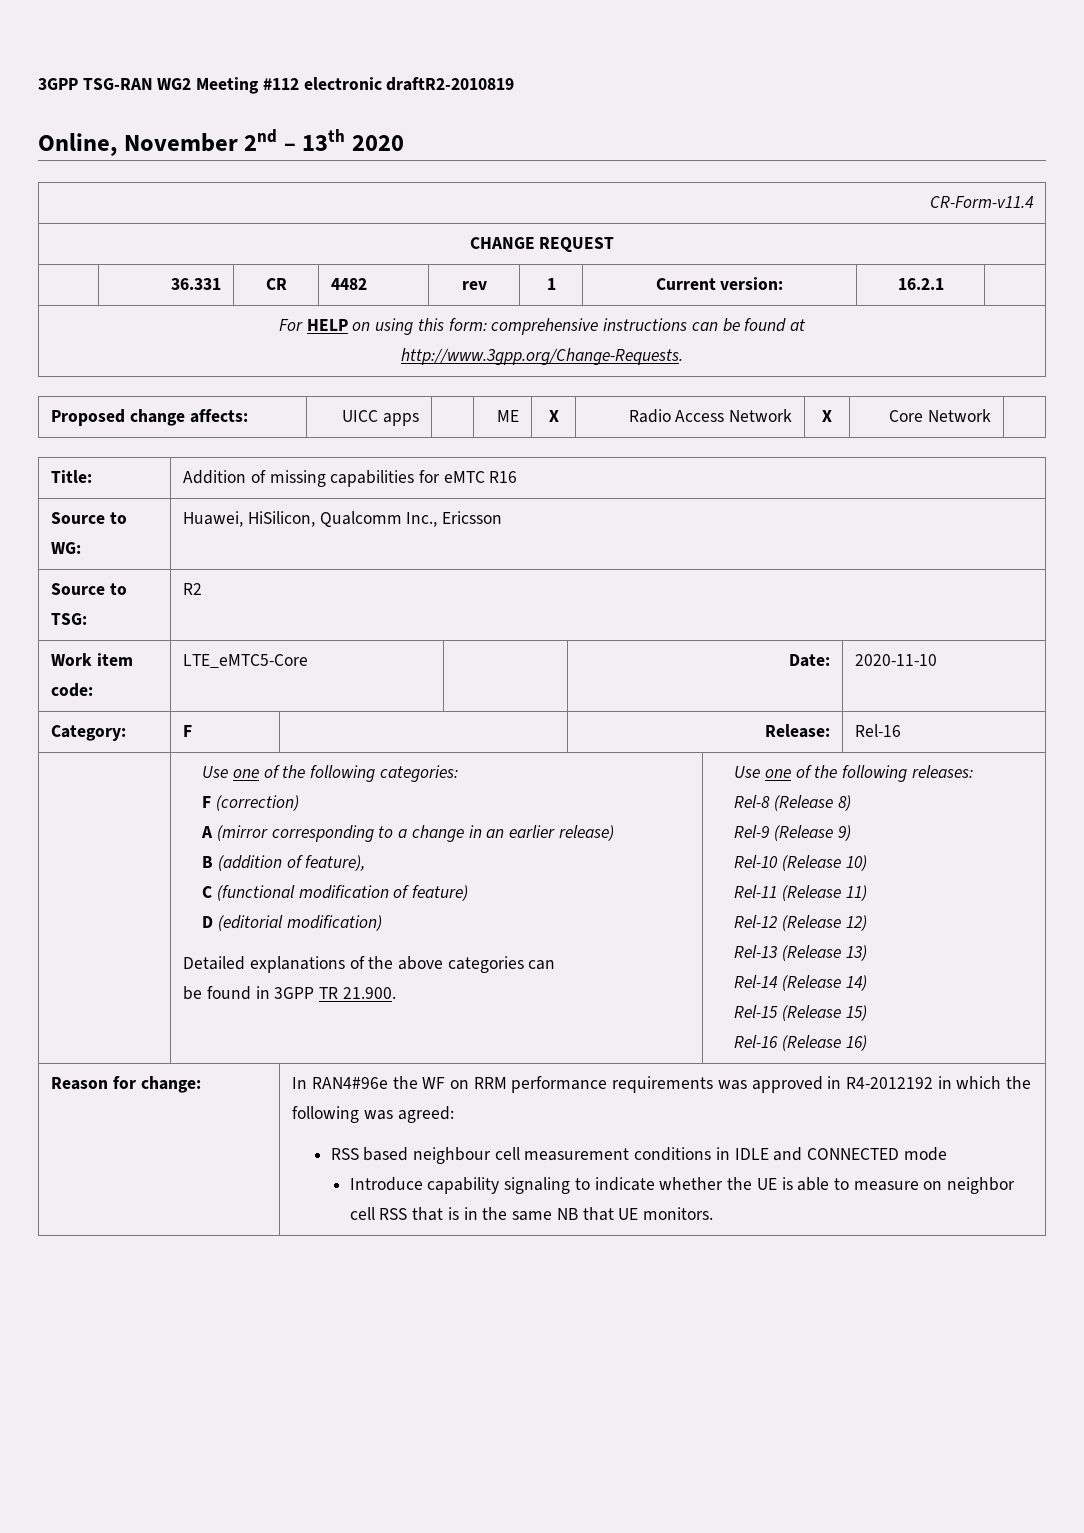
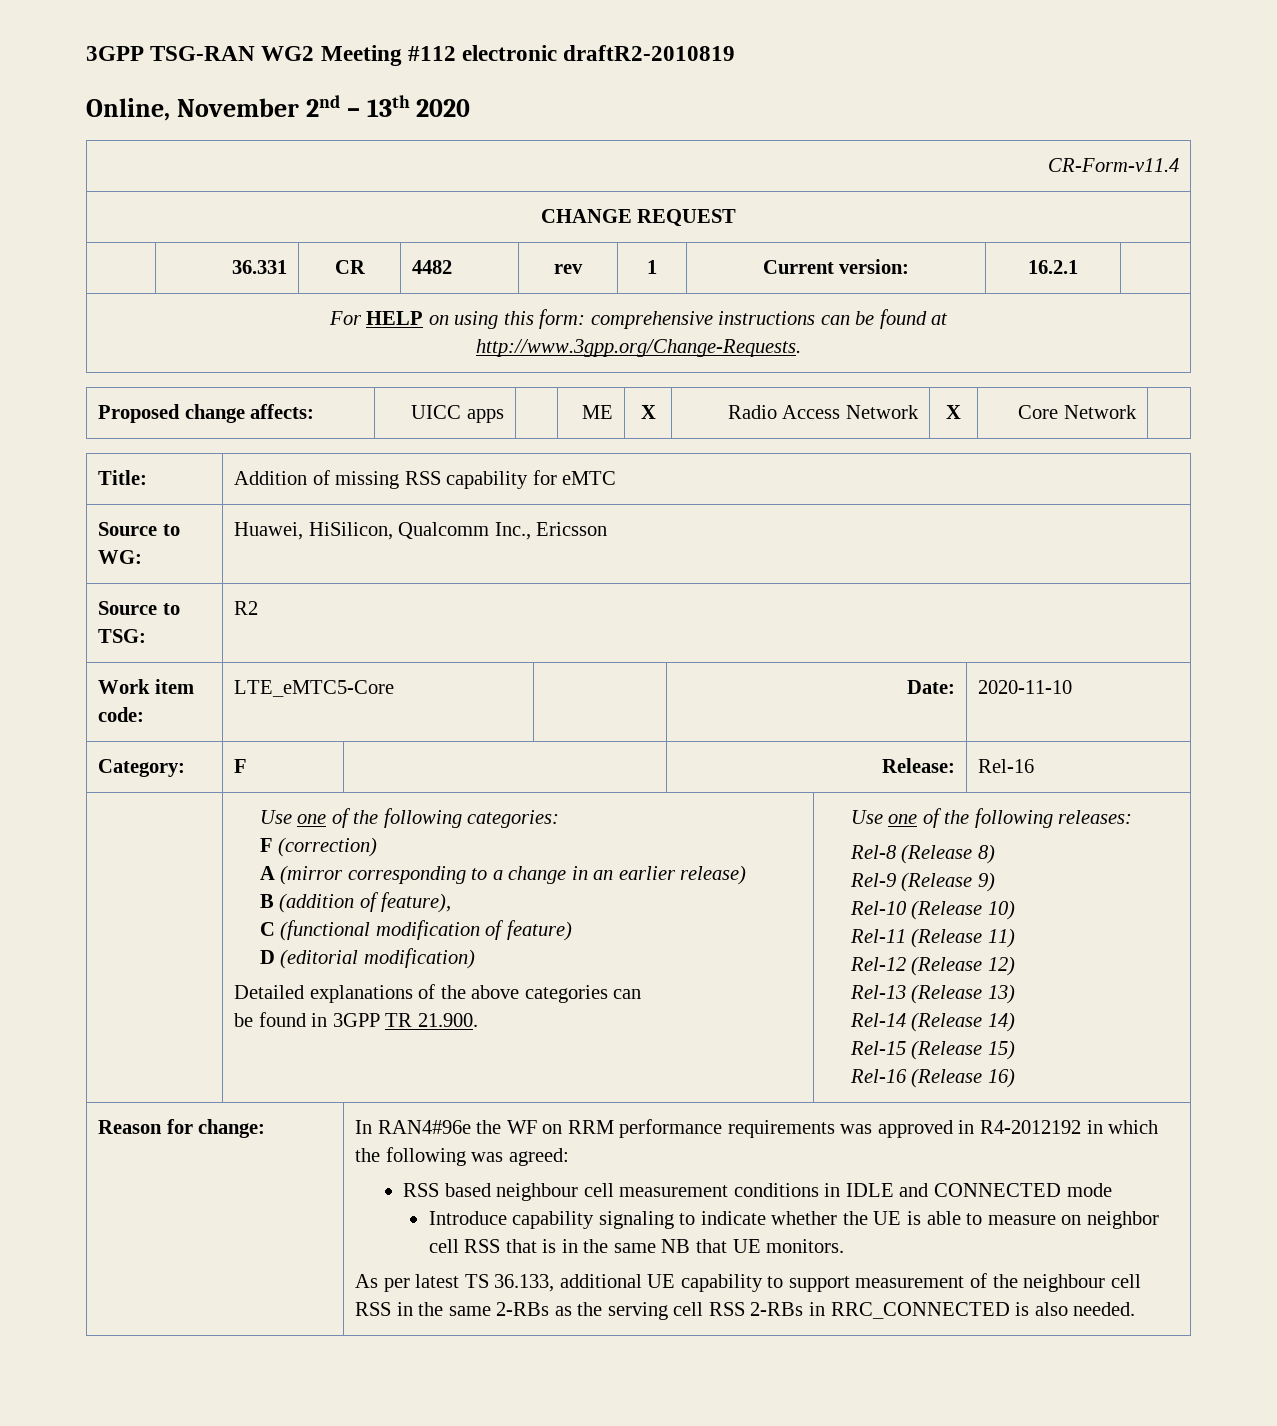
[330,470,415,487] capabilities -> [404,471,529,489] RSS capability
[489,471,518,483] R16 -> (617, 478) none
(713, 1213) none -> [355,1273,1141,1292] [355,1302,1136,1320] // As per latest TS 36.133, additional UE capability to support measurement of the neighbour cell RSS in the same 2-RBs as the serving cell RSS 2-RBs in RRC_CONNECTED is also needed.

